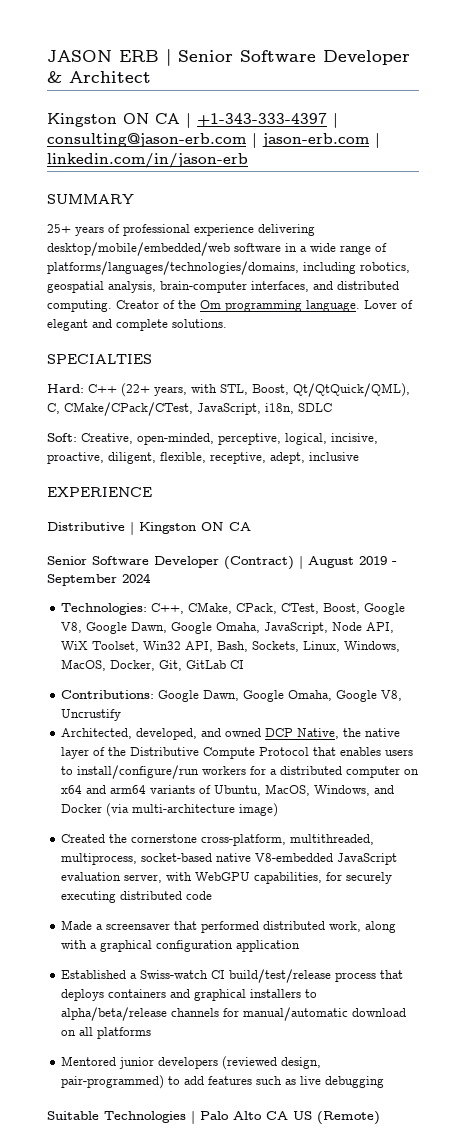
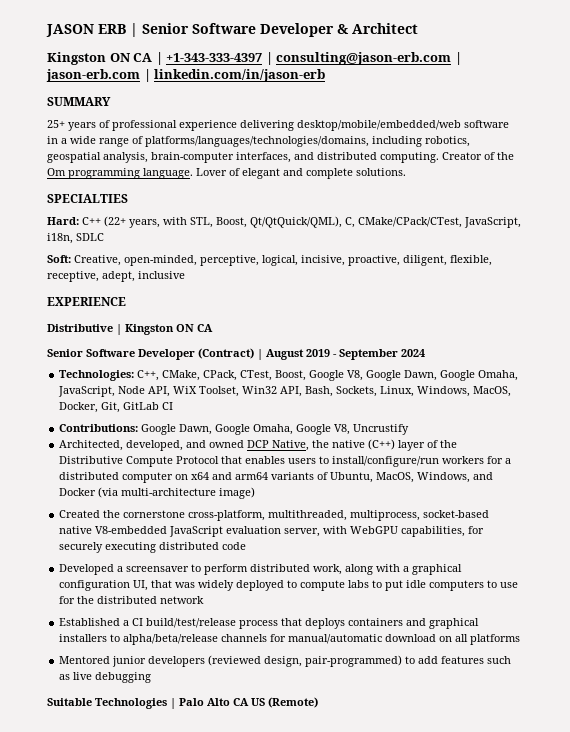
(401, 732) none -> [368,439,396,450] (C++)
[61,920,93,930] Made -> [59,564,115,575] Developed
[174,921,260,933] that performed -> [191,564,249,575] to perform
[236,940,301,952] application -> [133,580,519,591] [59,596,205,604] UI, that was widely deployed to compute labs to put idle computers to use for the distributed network
[140,970,209,979] Swiss-watch -> (130, 623) none

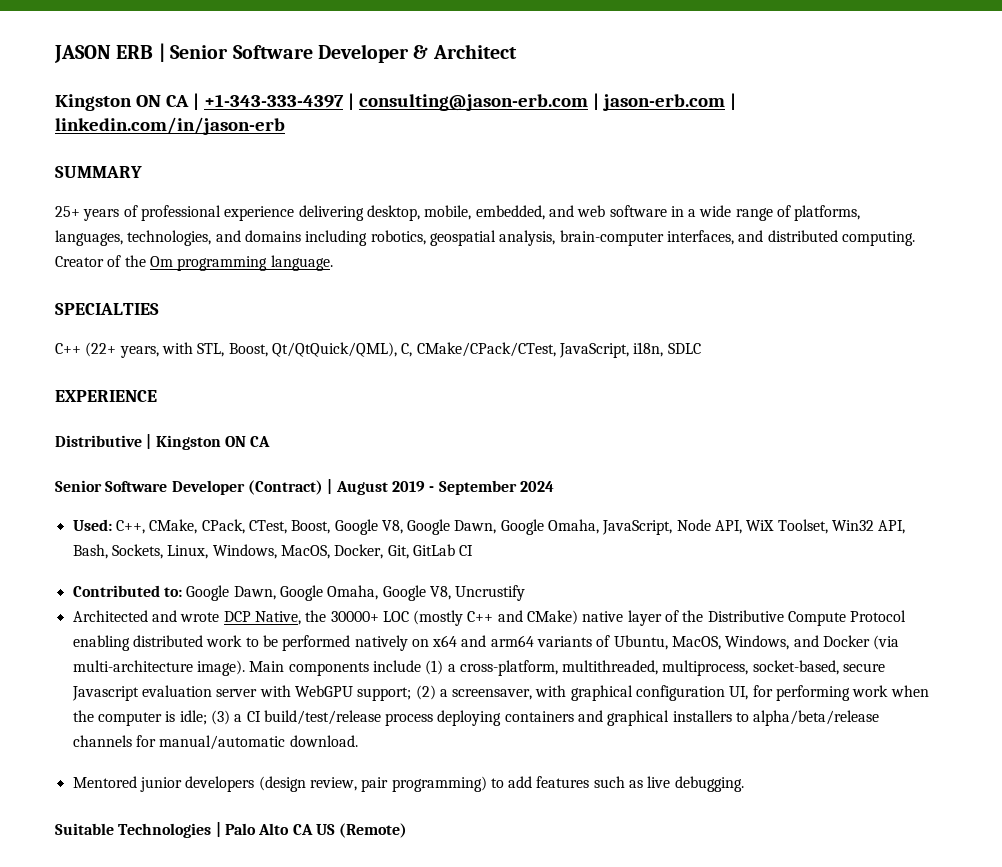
[297,120,461,131] desktop/mobile/embedded/web -> [366,205,606,221] desktop, mobile, embedded, and web
[145,136,369,147] platforms/languages/technologies/domains, -> [794,205,861,221] [55,230,301,246] platforms, languages, technologies, and domains
[196,168,406,179] Lover of elegant and complete solutions. -> (333, 263) none
[47,217,79,225] Hard: -> (159, 309) none
[47,255,492,266] [47,271,185,282] // Soft: Creative, open-minded, perceptive, logical, incisive, proactive, diligent, flexible, receptive, adept, inclusive -> (701, 348) none
[59,370,135,381] Technologies: -> [72,519,112,531] Used:
[59,424,139,432] Contributions: -> [72,585,182,597] Contributed to:
[59,439,396,451] Architected, developed, and owned DCP Native, the native (C++) -> [72,610,624,626] Architected and wrote DCP Native, the 30000+ LOC (mostly C++ and CMake) native
[221,456,512,467] [59,472,174,483] that enables users to install/configure/run workers for a distributed computer -> [72,635,408,651] enabling distributed work to be performed natively
[219,487,256,499] [59,510,490,521] [59,526,485,537] [59,542,247,553] [59,564,463,575] [59,580,519,591] [59,596,205,604] [59,618,121,626] image) // Created the cornerstone cross-platform, multithreaded, multiprocess, socket-based native V8-embedded JavaScript evaluation server, with WebGPU capabilities, for securely executing distributed code // Developed a screensaver to perform distributed work, along with a graphical configuration UI, that was widely deployed to compute labs to put idle computers to use for the distributed network // Established -> [196,660,886,676] [71,685,929,701] [72,710,230,726] image). Main components include (1) a cross-platform, multithreaded, multiprocess, socket-based, secure Javascript evaluation server with WebGPU support; (2) a screensaver, with graphical configuration UI, for performing work when the computer is idle; (3)
[281,618,346,629] that deploys -> [437,710,502,726] deploying
[385,634,521,645] download on all platforms -> [289,735,358,747] download.
[208,655,403,667] (reviewed design, pair-programmed) -> [258,776,487,792] (design review, pair programming)
[95,672,152,683] debugging -> [674,776,744,792] debugging.

